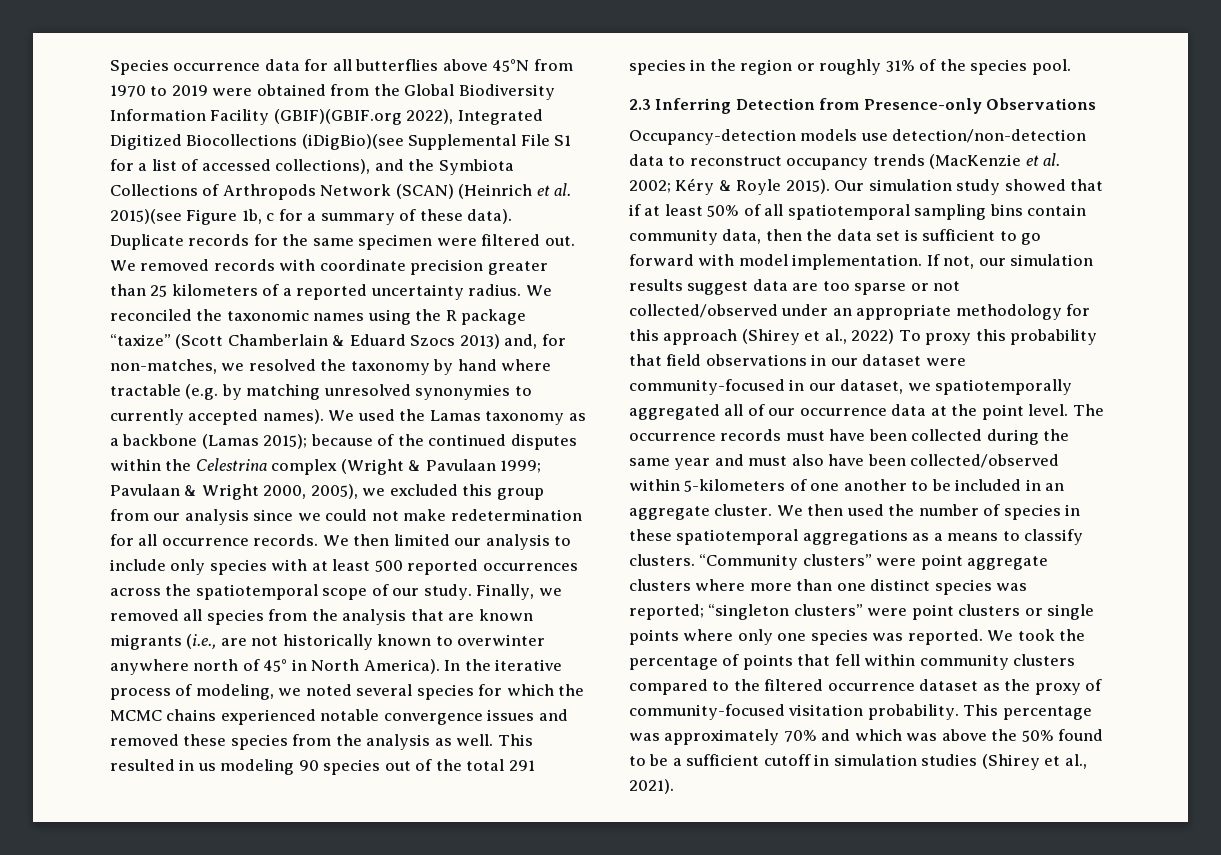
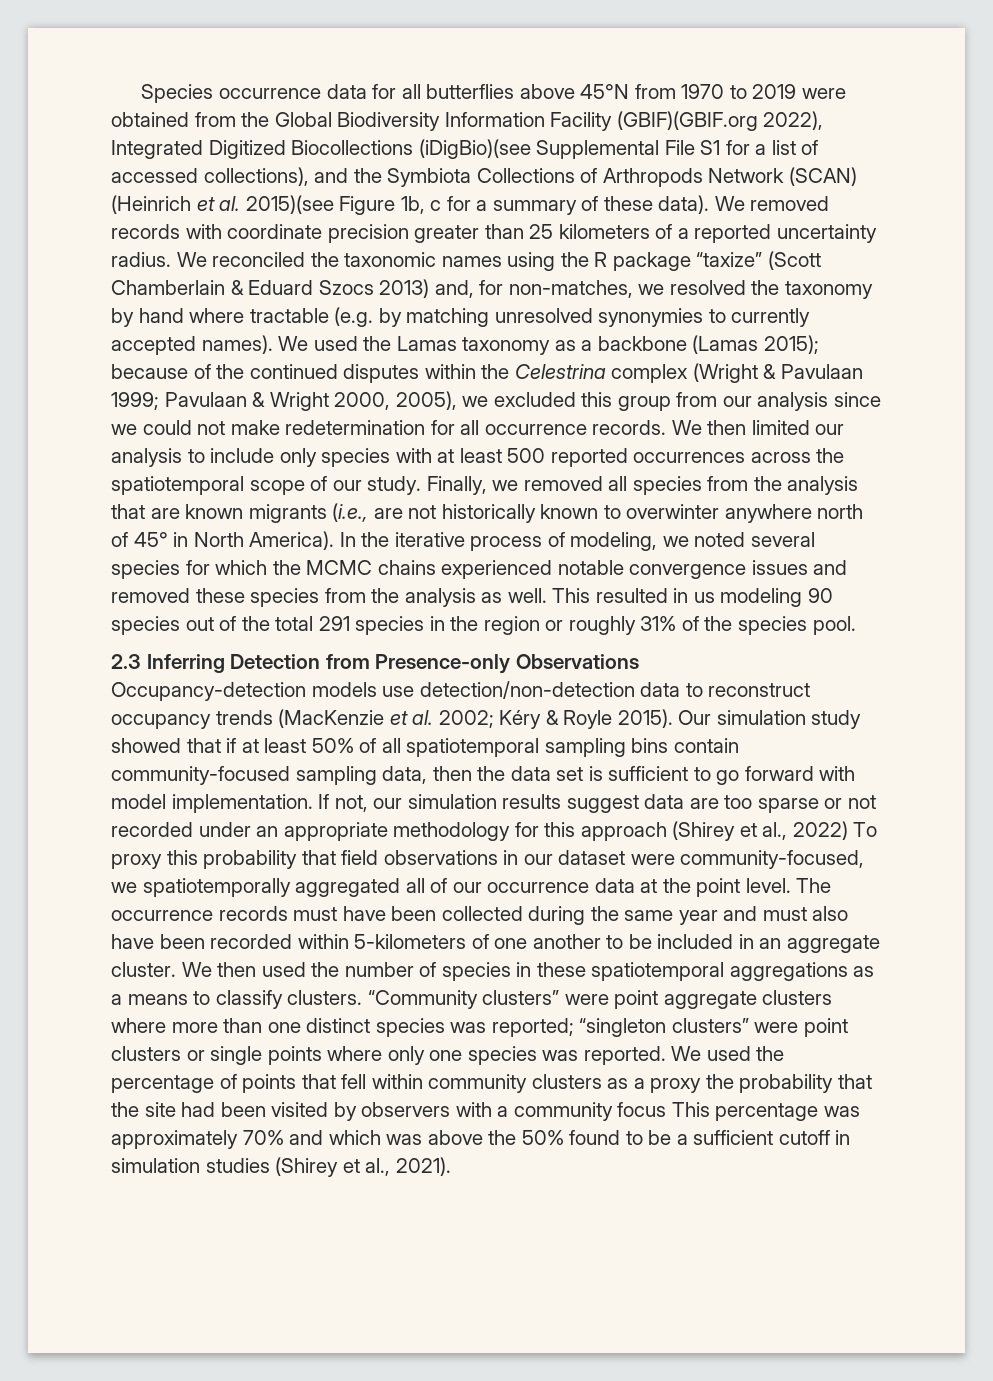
[110,234,575,250] Duplicate records for the same specimen were filtered out. -> (710, 204) none
[629,229,718,245] community -> [111,766,377,785] community-focused sampling
[629,304,778,318] collected/observed -> [111,822,193,837] recorded
[629,379,904,395] community-focused in our dataset, -> [680,850,865,869] community-focused,
[910,454,1060,468] collected/observed -> [210,934,293,949] recorded
[1017,629,1055,641] took -> [706,1046,751,1061] used
[629,679,1103,695] [629,704,959,720] compared to the filtered occurrence dataset as the proxy of community-focused visitation probability. -> [607,1074,872,1093] [111,1102,667,1121] as a proxy the probability that the site had been visited by observers with a community focus

